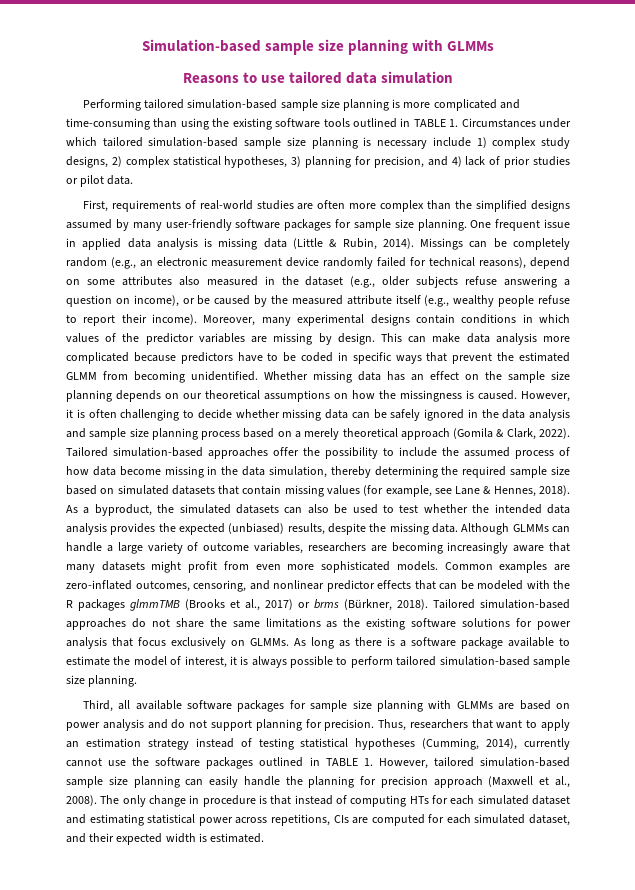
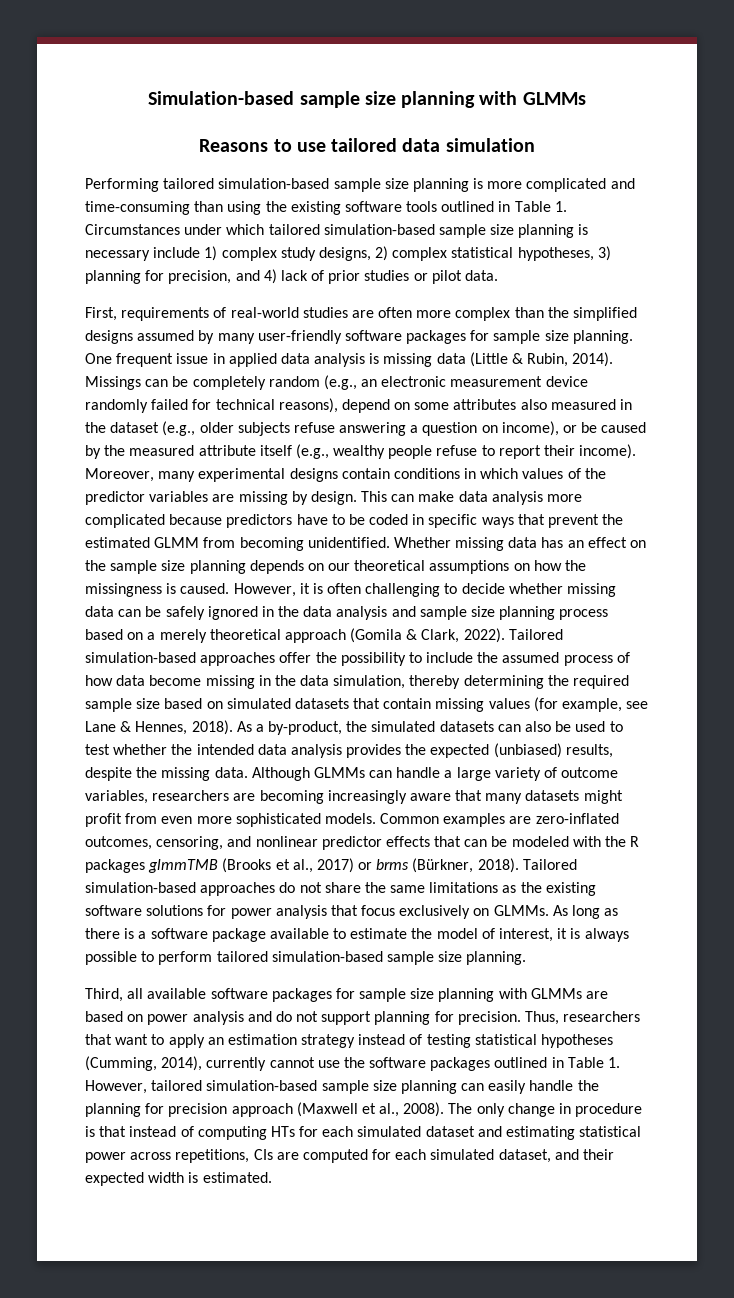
[413,119,446,127] TABLE -> [514,201,551,212] Table
[94,504,152,516] byproduct, -> [268,721,343,735] by-product,
[325,758,358,766] TABLE -> [567,1057,604,1068] Table

